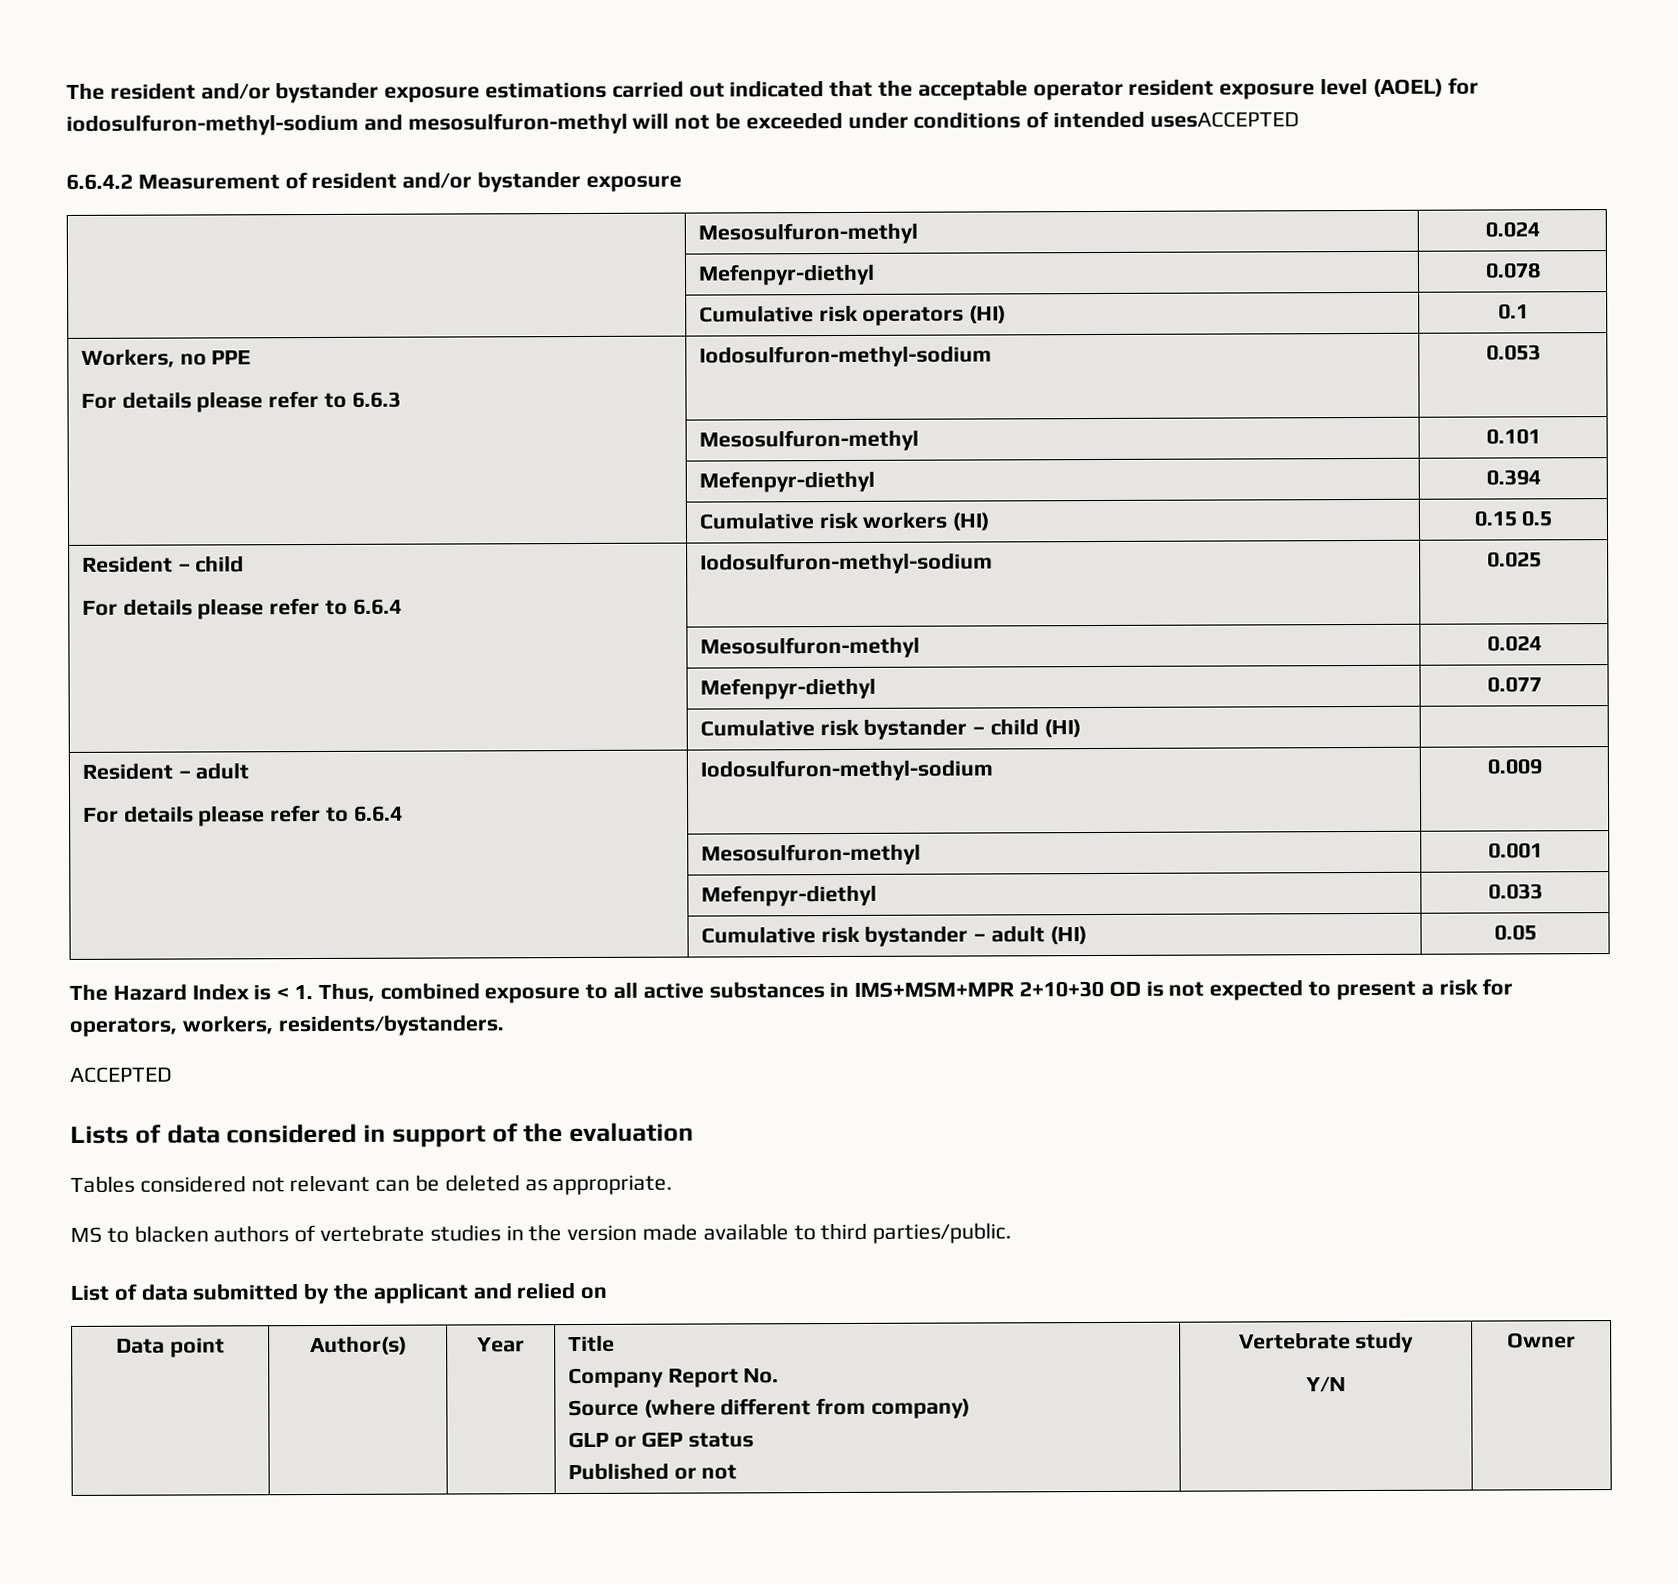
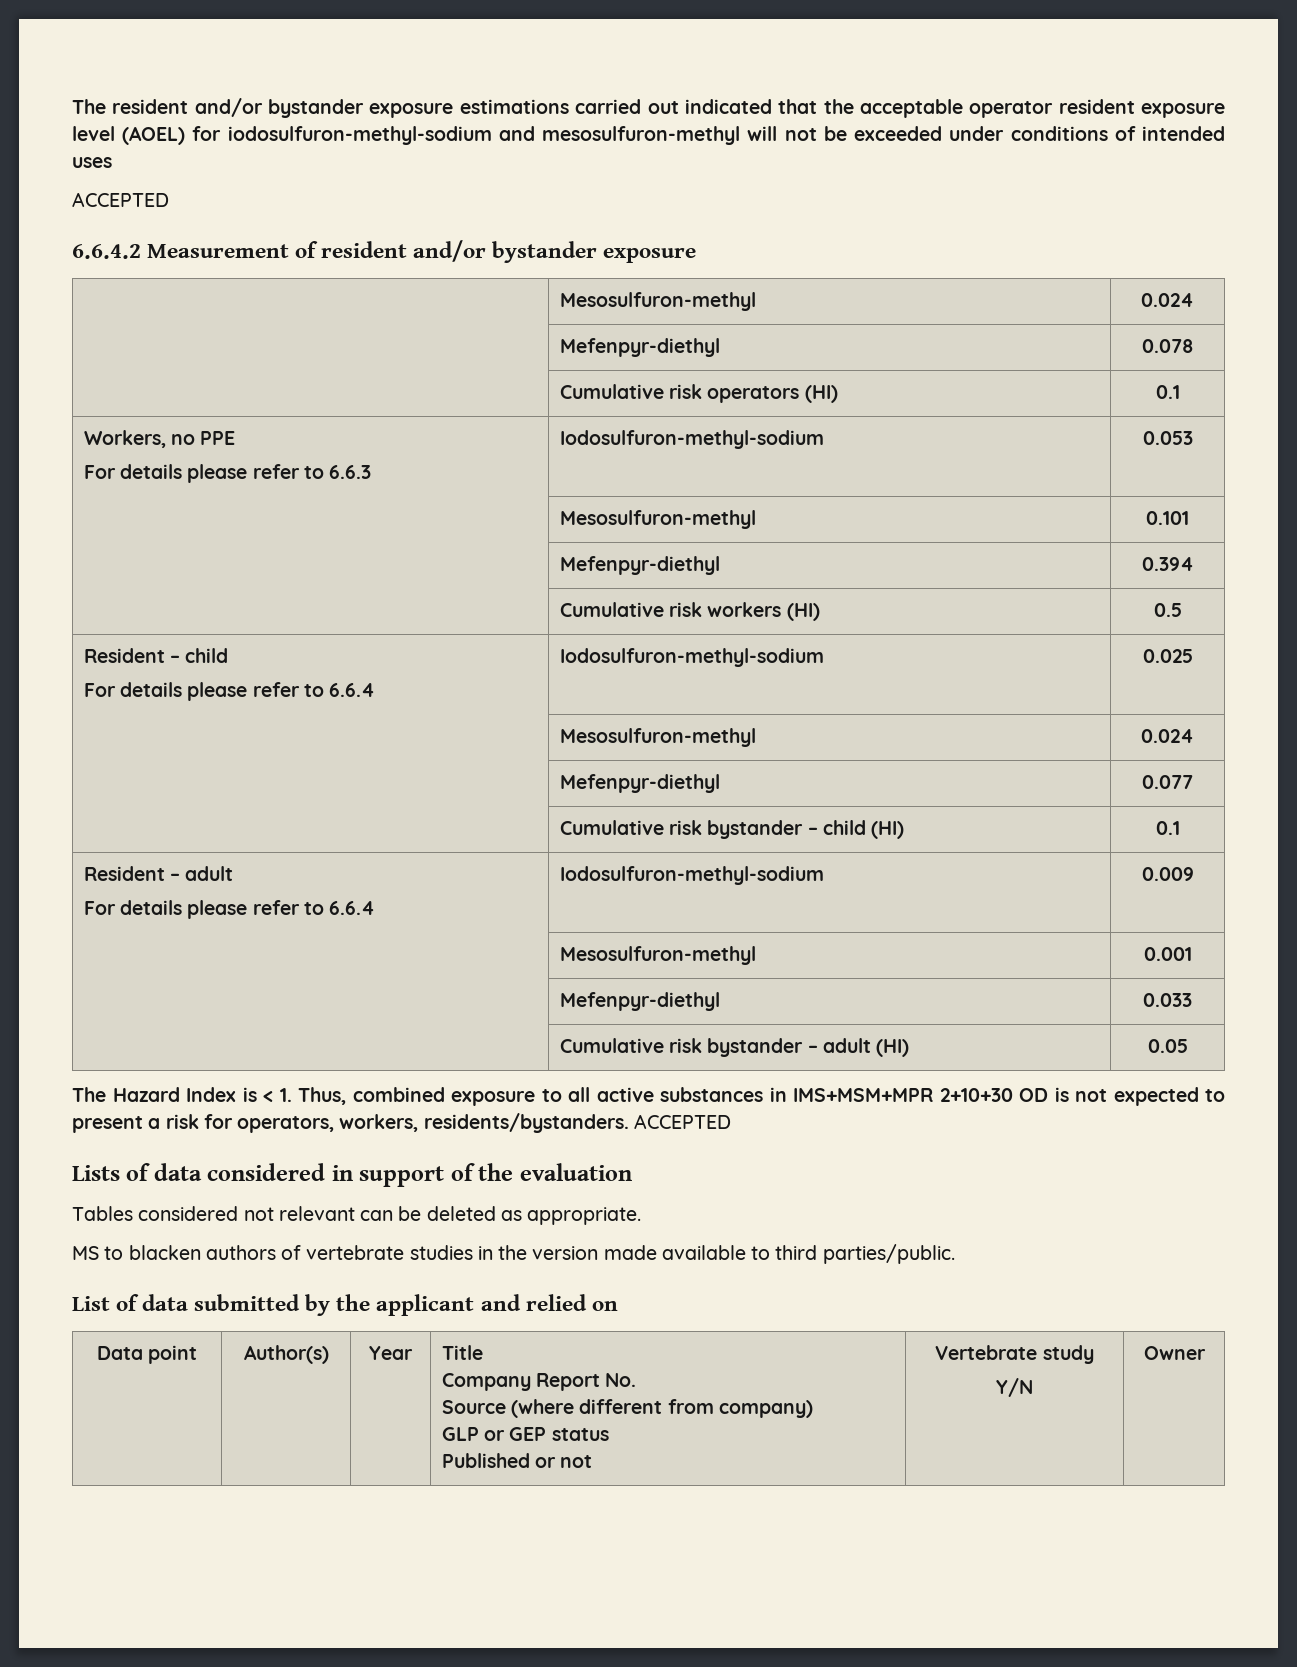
[1149,111,1300,128] usesACCEPTED -> [72,157,112,168] [72,192,169,207] uses // ACCEPTED
[1473,510,1517,527] 0.15 -> (820, 612) none
(1081, 728) none -> [1155,821,1180,835] 0.1
(504, 1025) // -> (629, 1123) none

